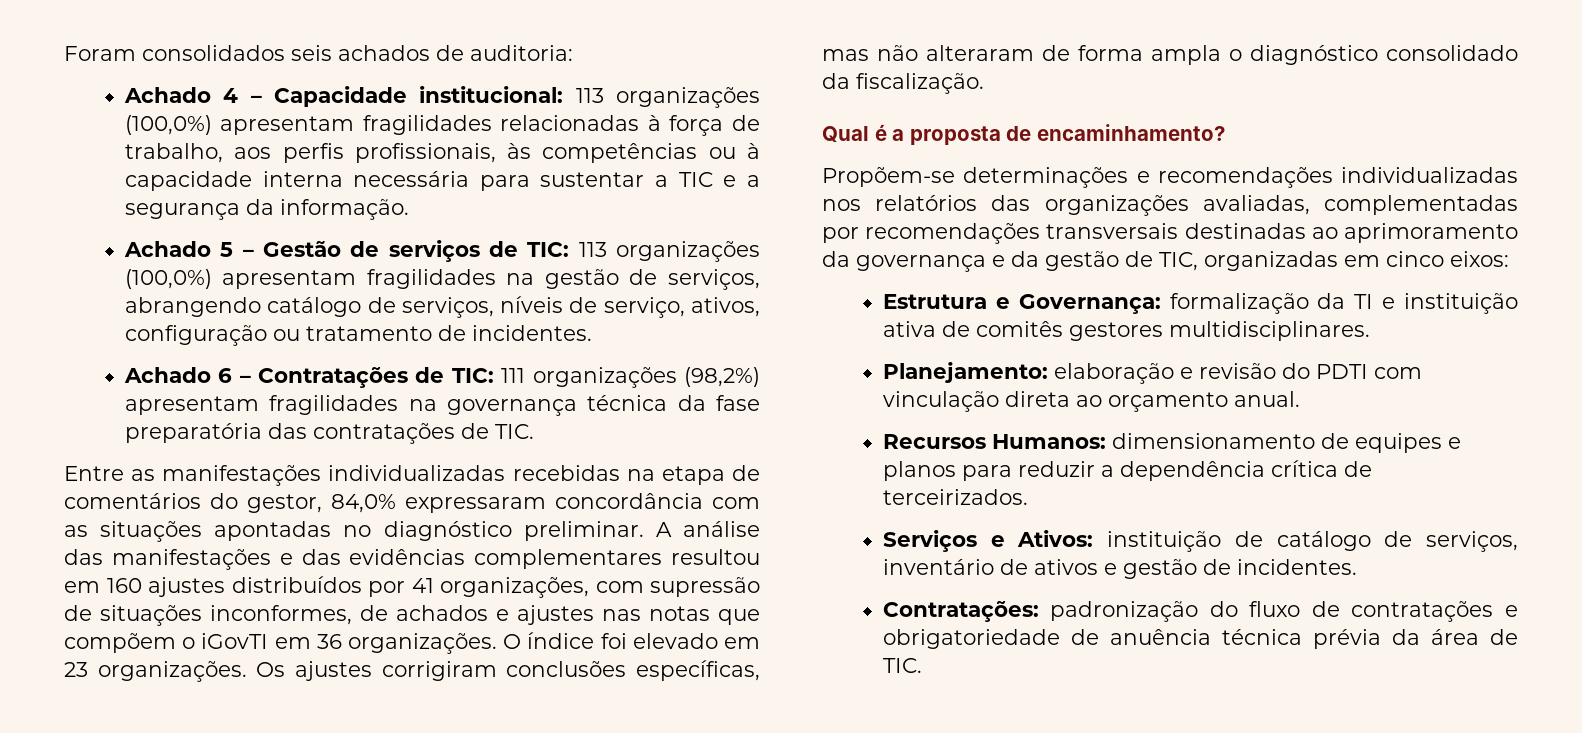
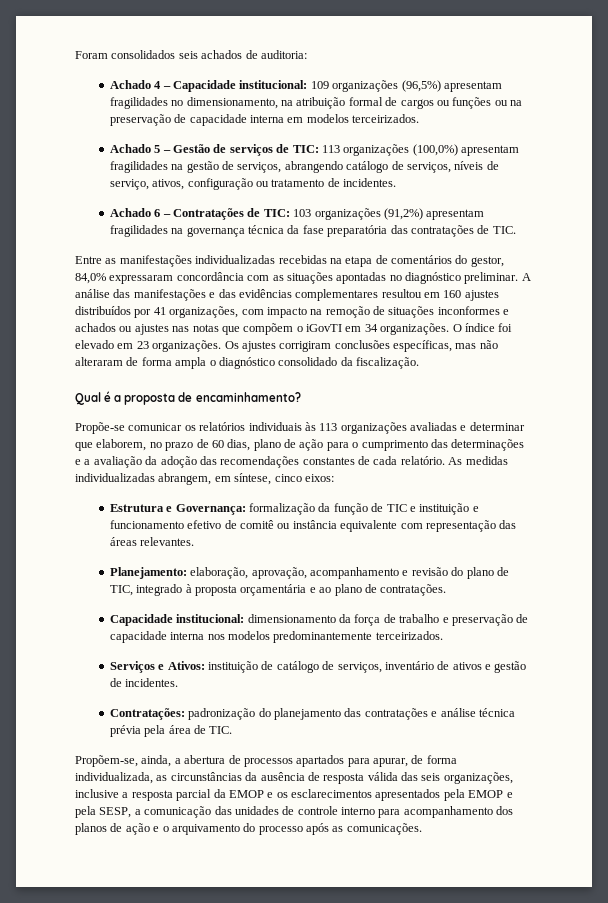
[575,87,761,108] [124,115,760,136] [124,143,760,163] [124,171,761,191] [124,199,409,220] 113 organizações (100,0%) apresentam fragilidades relacionadas à força de trabalho, aos perfis profissionais, às competências ou à capacidade interna necessária para sustentar a TIC e a segurança da informação. -> [310,80,502,92] [109,97,523,109] [109,114,420,126] 109 organizações (96,5%) apresentam fragilidades no dimensionamento, na atribuição formal de cargos ou funções ou na preservação de capacidade interna em modelos terceirizados.
[501,367,761,388] 111 organizações (98,2%) -> [293,208,423,220] 103 organizações (91,2%)
[650,577,760,597] [64,605,509,626] supressão de situações inconformes, de achados e -> [266,306,510,318] [75,323,133,332] impacto na remoção de situações inconformes e achados ou
[316,634,342,649] 36 -> [364,324,378,332] 34
[822,167,1518,188] [822,195,1518,216] [822,223,1518,244] [822,251,1380,272] Propõem-se determinações e recomendações individualizadas nos relatórios das organizações avaliadas, complementadas por recomendações transversais destinadas ao aprimoramento da governança e da gestão de TIC, organizadas em -> [75,422,525,434] [75,439,525,451] [75,456,508,468] [75,473,272,485] Propõe-se comunicar os relatórios individuais às 113 organizações avaliadas e determinar que elaborem, no prazo de 60 dias, plano de ação para o cumprimento das determinações e a avaliação da adoção das recomendações constantes de cada relatório. As medidas individualizadas abrangem, em síntese,
[1354,293,1518,314] [882,321,1370,341] [882,362,1422,384] [882,391,1300,412] [882,433,1461,453] [882,460,1372,481] TI e instituição ativa de comitês gestores multidisciplinares. // Planejamento: elaboração e revisão do PDTI com vinculação direta ao orçamento anual. // Recursos Humanos: dimensionamento de equipes e planos para reduzir a dependência crítica de -> [333,503,479,515] [109,520,517,532] [109,537,195,546] [109,567,509,579] [109,584,447,596] [109,614,529,626] [109,631,373,643] função de TIC e instituição e funcionamento efetivo de comitê ou instância equivalente com representação das áreas relevantes. // Planejamento: elaboração, aprovação, acompanhamento e revisão do plano de TIC, integrado à proposta orçamentária e ao plano de contratações. // Capacidade institucional: dimensionamento da força de trabalho e preservação de capacidade interna nos modelos predominantemente
[1249,601,1518,622] [882,629,1211,649] fluxo de contratações e obrigatoriedade de anuência -> [274,708,476,720] planejamento das contratações e análise
[1391,629,1420,645] da -> [144,725,166,737] pela
(922, 665) none -> [75,755,457,767] [75,772,513,784] [75,789,513,801] [75,806,514,818] [75,823,422,835] // Propõem-se, ainda, a abertura de processos apartados para apurar, de forma individualizada, as circunstâncias da ausência de resposta válida das seis organizações, inclusive a resposta parcial da EMOP e os esclarecimentos apresentados pela EMOP e pela SESP, a comunicação das unidades de controle interno para acompanhamento dos planos de ação e o arquivamento do processo após as comunicações.

